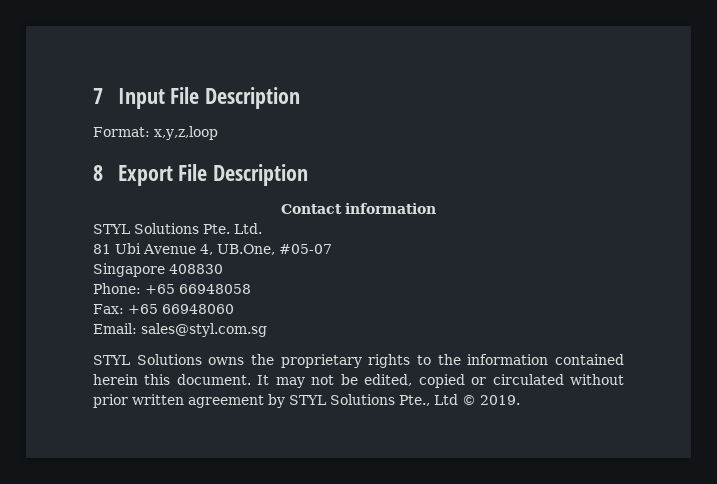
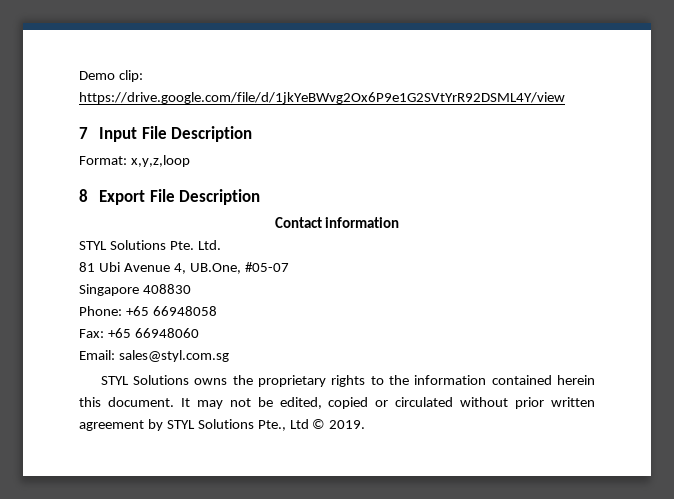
(93, 96) none -> [79,70,143,82] [79,92,565,104] Demo clip: https://drive.google.com/file/d/1jkYeBWvg2Ox6P9e1G2SVtYrR92DSML4Y/view //

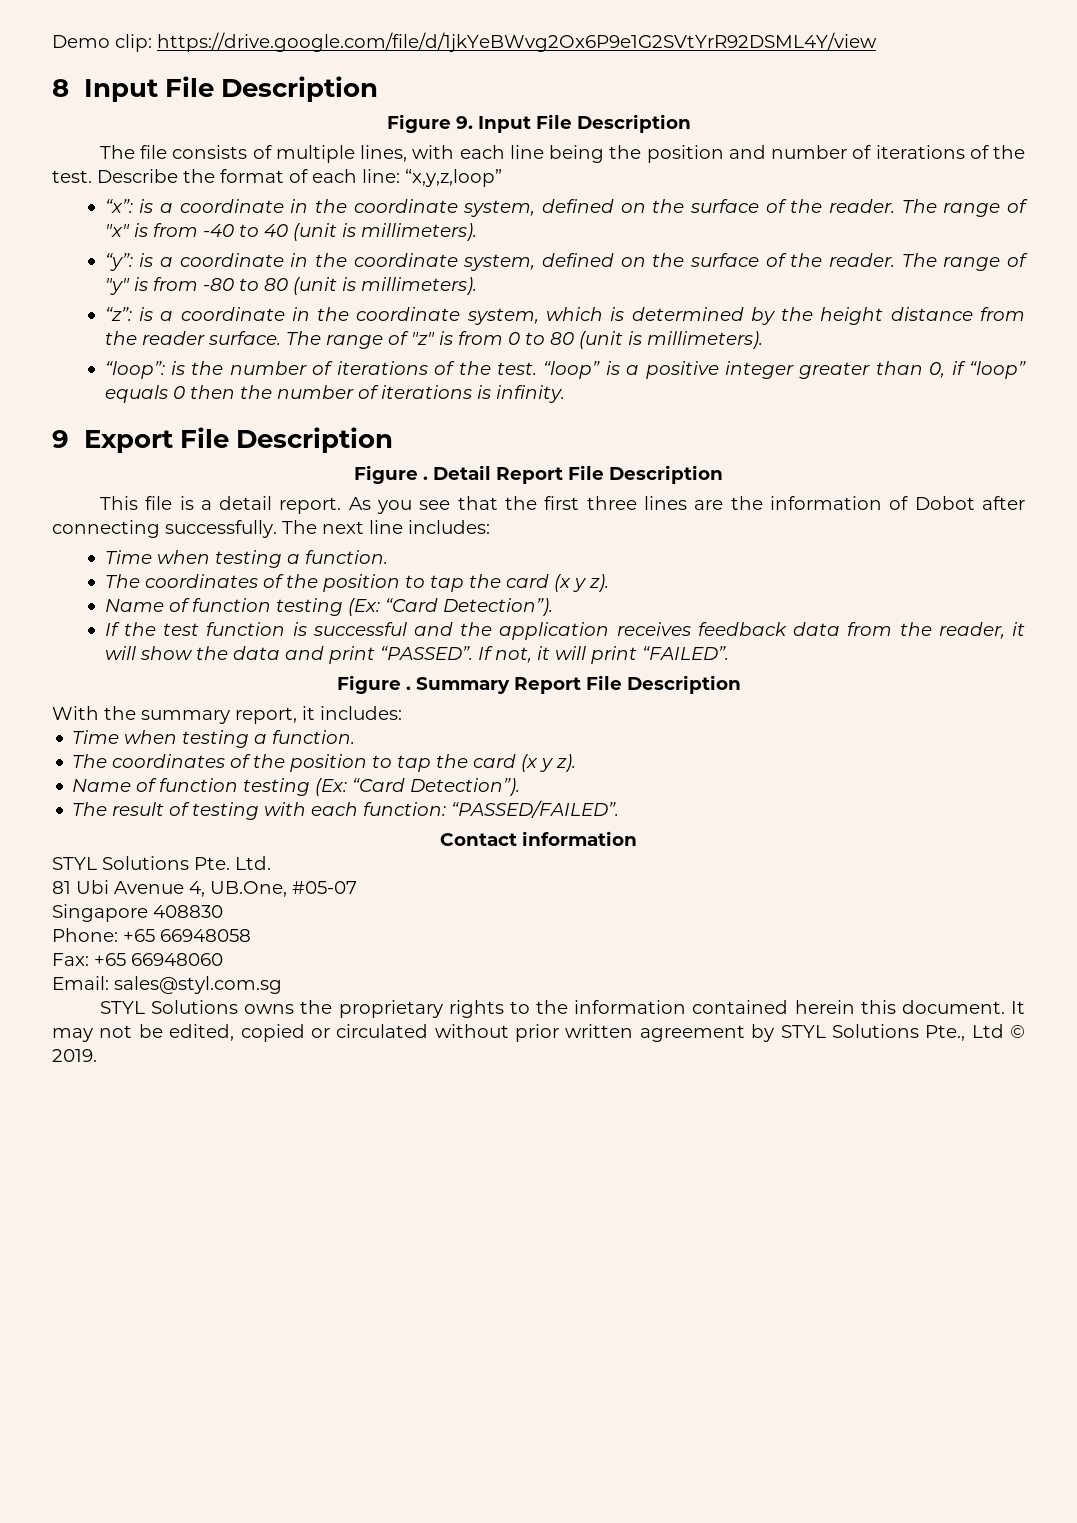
[79,126,253,142] [79,155,190,167] [79,189,261,205] 7 Input File Description // Format: x,y,z,loop // 8 Export File Description -> [52,76,379,102] [386,114,691,133] [99,145,1025,163] [52,169,502,187] [104,199,1029,217] [104,223,477,241] [104,253,1029,271] [104,277,477,295] [104,307,1026,325] [104,331,763,349] [104,361,1027,379] [104,385,565,403] [52,427,394,453] [354,465,723,484] [99,496,1025,514] [52,520,490,538] [104,550,388,568] [104,574,609,592] [104,598,553,616] [104,622,1025,640] [104,646,729,664] [336,675,741,694] [52,706,402,724] [72,730,356,748] [72,754,577,772] [72,778,521,796] [72,800,620,820] 8 Input File Description // Figure 9. Input File Description // The file consists of multiple lines, with each line being the position and number of iterations of the test. Describe the format of each line: “x,y,z,loop” // “x”: is a coordinate in the coordinate system, defined on the surface of the reader. The range of "x" is from -40 to 40 (unit is millimeters). // “y”: is a coordinate in the coordinate system, defined on the surface of the reader. The range of "y" is from -80 to 80 (unit is millimeters). // “z”: is a coordinate in the coordinate system, which is determined by the height distance from the reader surface. The range of "z" is from 0 to 80 (unit is millimeters). // “loop”: is the number of iterations of the test. “loop” is a positive integer greater than 0, if “loop” equals 0 then the number of iterations is infinity. // 9 Export File Description // Figure . Detail Report File Description // This file is a detail report. As you see that the first three lines are the information of Dobot after connecting successfully. The next line includes: // Time when testing a function. // The coordinates of the position to tap the card (x y z). // Name of function testing (Ex: “Card Detection”). // If the test function is successful and the application receives feedback data from the reader, it will show the data and print “PASSED”. If not, it will print “FAILED”. // Figure . Summary Report File Description // With the summary report, it includes: // Time when testing a function. // The coordinates of the position to tap the card (x y z). // Name of function testing (Ex: “Card Detection”). // The result of testing with each function: “PASSED/FAILED”.

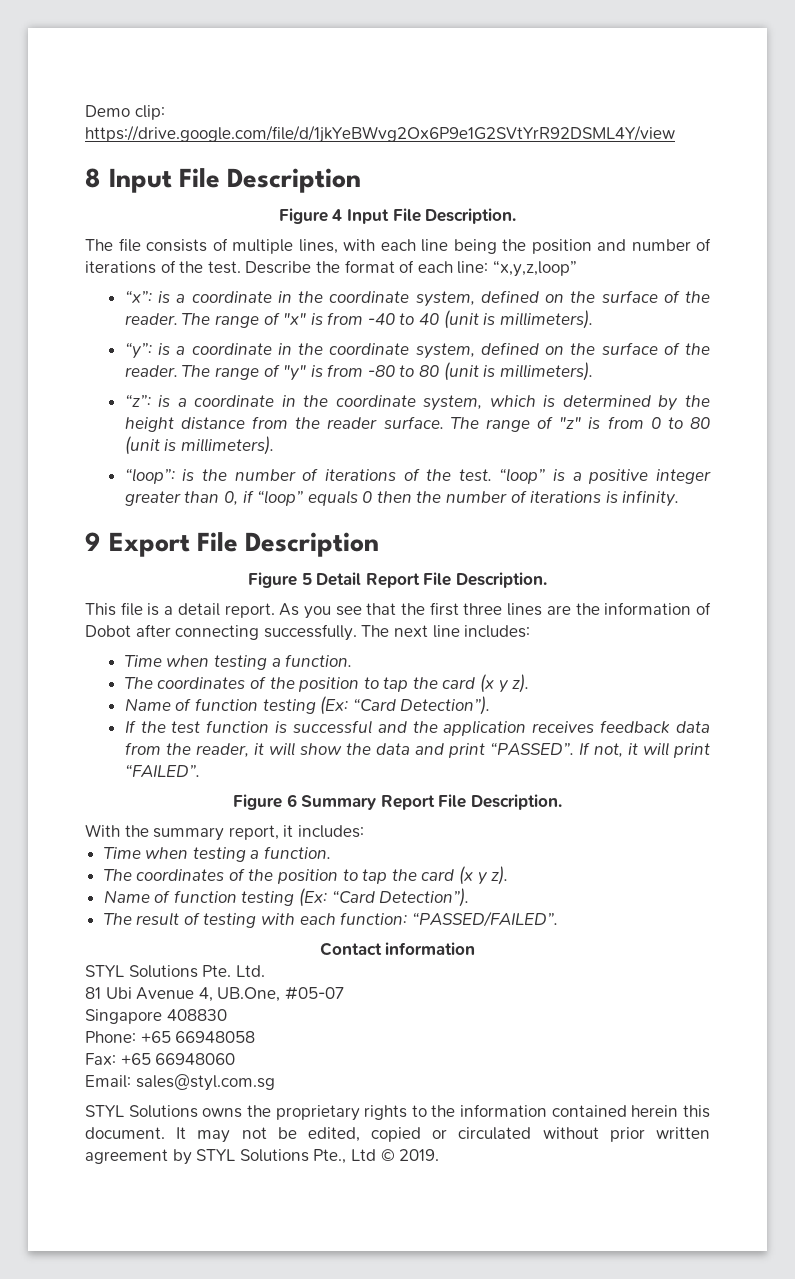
[455,114,691,133] 9. Input File Description -> [332,208,517,224] 4 Input File Description.
[423,476,428,480] . -> [301,573,312,585] 5
[609,465,723,484] Description -> [455,572,547,588] Description.
[405,686,411,690] . -> [286,794,297,807] 6
[626,675,741,694] Description -> [470,794,562,810] Description.

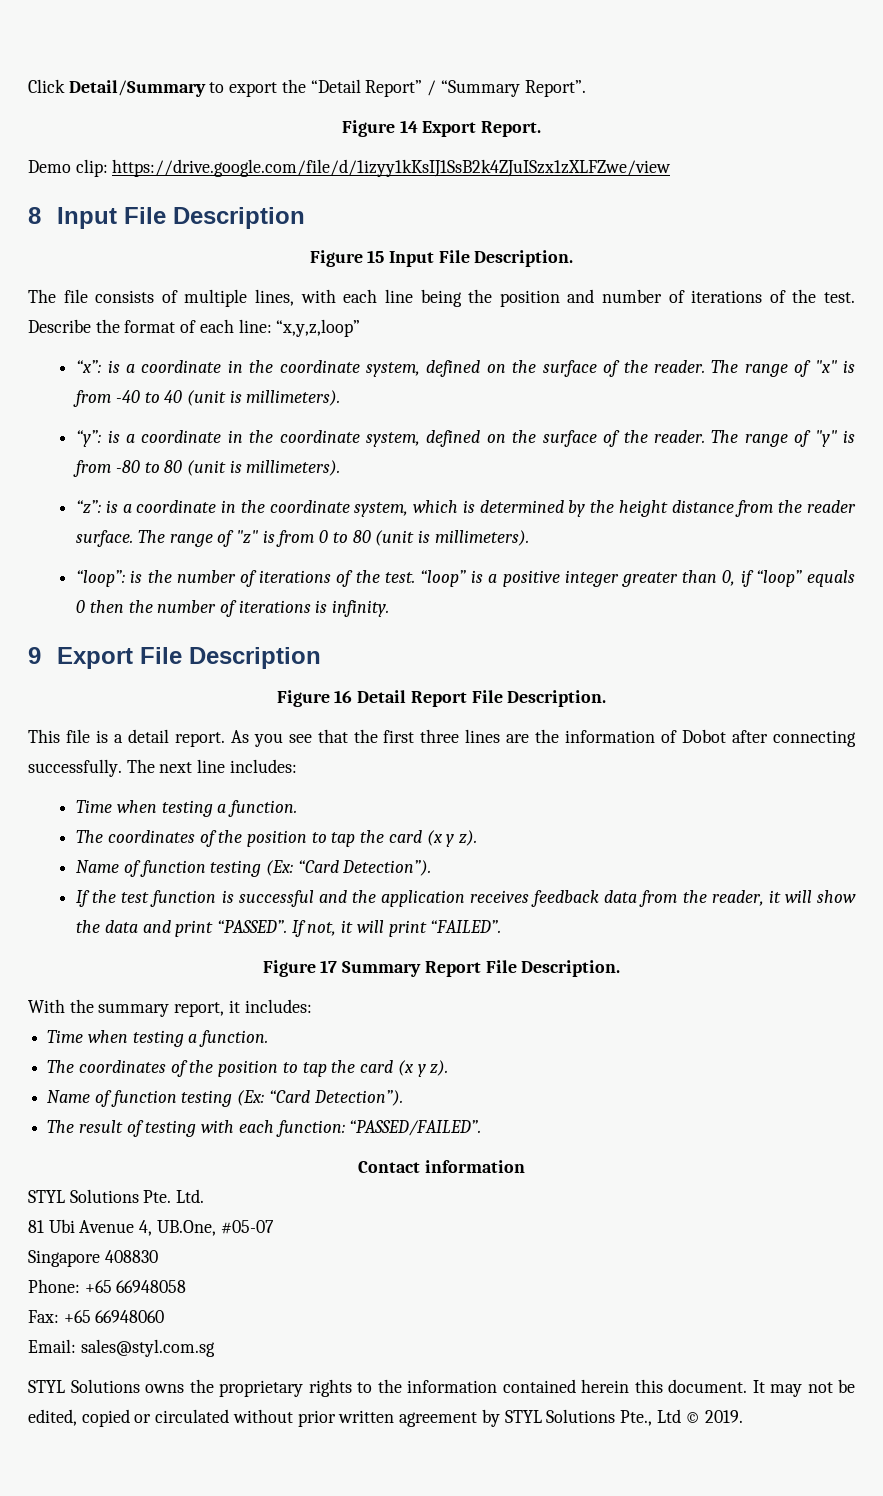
(85, 111) none -> [28,79,586,97] [341,120,542,137] Click Detail/Summary to export the “Detail Report” / “Summary Report”. // Figure 14 Export Report. //
[85,125,675,143] https://drive.google.com/file/d/1jkYeBWvg2Ox6P9e1G2SVtYrR92DSML4Y/view -> [112,159,672,177] https://drive.google.com/file/d/1izyy1kKsIJ1SsB2k4ZJuISzx1zXLFZwe/view
[332,209,343,221] 4 -> [367,250,385,263] 15
[301,573,312,585] 5 -> [334,690,353,703] 16
[286,794,297,807] 6 -> [320,960,338,973] 17

